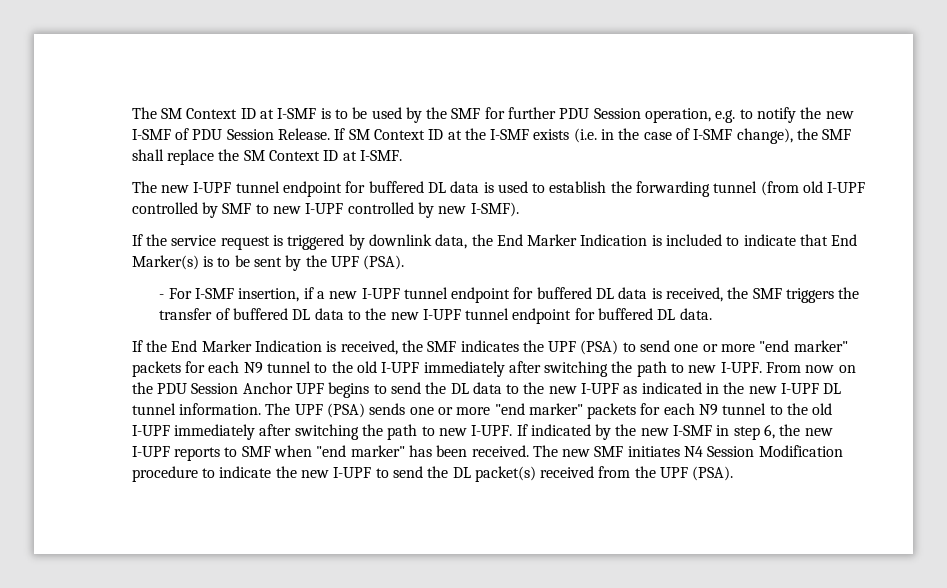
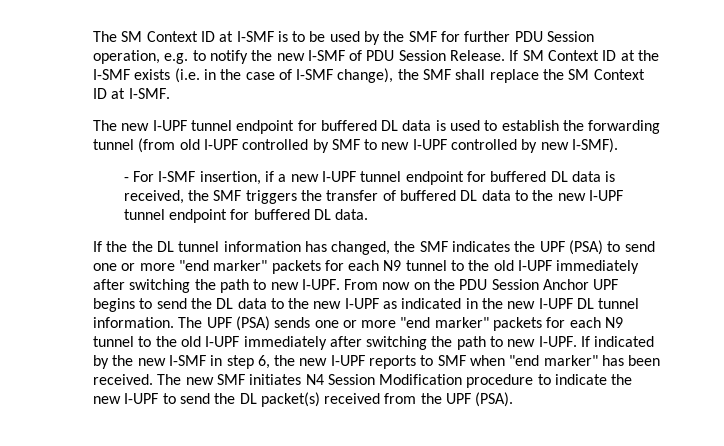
[131,234,858,250] [131,255,405,271] // If the service request is triggered by downlink data, the End Marker Indication is included to indicate that End Marker(s) is to be sent by the UPF (PSA). -> (619, 145) none
[171,340,398,355] End Marker Indication is received, -> [131,241,391,255] the DL tunnel information has changed,

